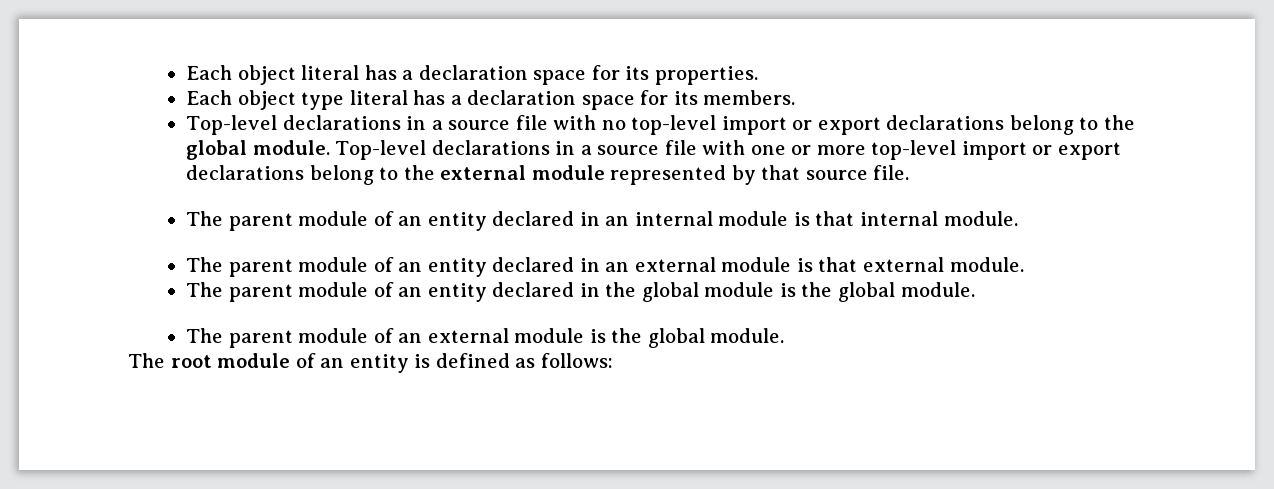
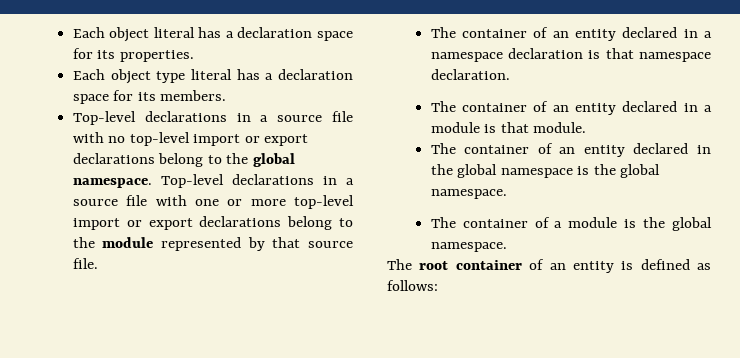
[252,140,330,155] module. -> [72,178,152,188] namespace.
[440,165,527,180] external -> (95, 242) none
[228,211,1018,231] [186,257,1024,277] [186,282,369,302] parent module of an entity declared in an internal module is that internal module. // The parent module of an entity declared in an external module is that external module. // The parent module -> [462,27,712,41] [430,48,711,62] [430,69,510,80] [430,101,712,115] [430,122,587,133] [430,143,530,154] container of an entity declared in a namespace declaration is that namespace declaration. // The container of an entity declared in a module is that module. // The container
[704,282,975,302] [186,328,785,348] module is the global module. // The parent module of an external module is the global module. -> [500,164,661,178] [430,189,507,199] [430,217,712,231] [430,242,507,252] namespace is the global namespace. // The container of a module is the global namespace.
[217,353,291,368] module -> [455,260,522,270] container

